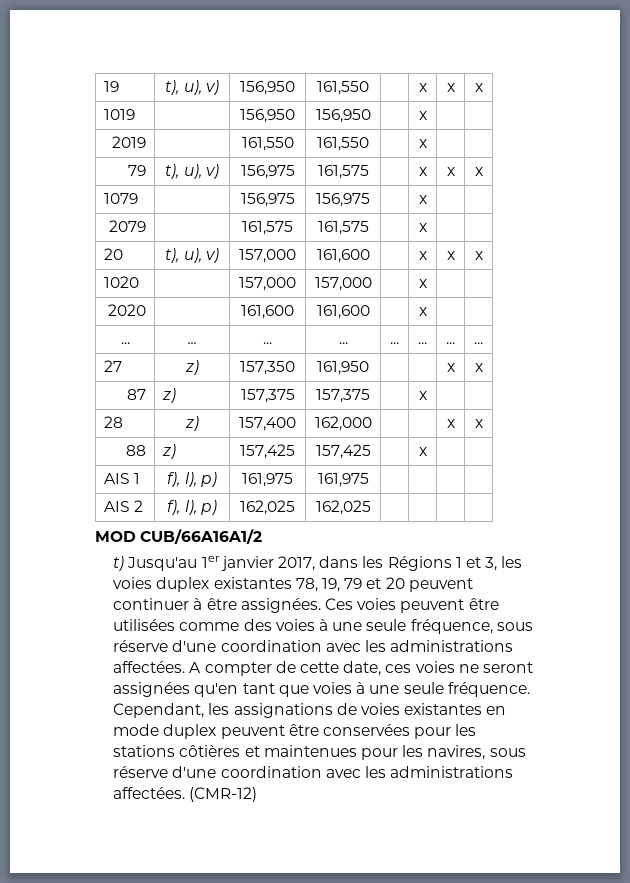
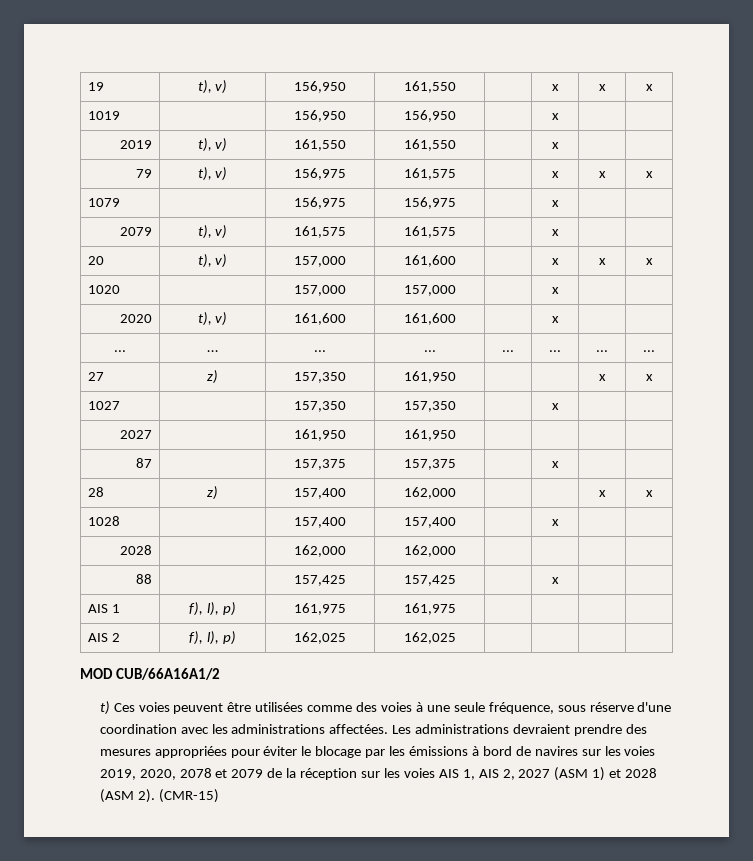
[183,80,202,95] u), -> (212, 87) none
(147, 142) none -> [197,138,228,152] t), v)
[183,164,202,179] u), -> (212, 174) none
(147, 226) none -> [197,225,228,239] t), v)
[183,248,202,263] u), -> (212, 261) none
(147, 310) none -> [197,312,228,326] t), v)
(483, 367) none -> [88,401,121,410] [294,401,346,412] [403,401,456,412] [551,403,559,410] [119,430,152,439] [294,429,346,441] [403,429,456,441] // 1027 | | 157,350 | 157,350 | | x | | // 2027 | | 161,950 | 161,950 | | | |
[161,388,176,403] z) -> (152, 463) none
(483, 423) none -> [88,516,121,526] [294,517,346,528] [403,517,456,528] [551,519,559,526] [119,545,152,555] [294,545,346,557] [403,545,456,557] // 1028 | | 157,400 | 157,400 | | x | | // 2028 | | 162,000 | 162,000 | | | |
[161,444,176,459] z) -> (152, 579) none
[127,556,523,571] [113,577,473,592] [113,598,321,613] Jusqu'au 1er janvier 2017, dans les Régions 1 et 3, les voies duplex existantes 78, 19, 79 et 20 peuvent continuer à être assignées. -> (110, 708) none
[189,661,533,676] [113,682,530,697] [113,703,507,718] [113,724,477,739] [113,745,526,760] [113,766,514,778] [113,787,258,802] A compter de cette date, ces voies ne seront assignées qu'en tant que voies à une seule fréquence. Cependant, les assignations de voies existantes en mode duplex peuvent être conservées pour les stations côtières et maintenues pour les navires, sous réserve d'une coordination avec les administrations affectées. (CMR-12) -> [392,724,647,736] [99,746,656,758] [99,767,658,781] [99,789,219,803] Les administrations devraient prendre des mesures appropriées pour éviter le blocage par les émissions à bord de navires sur les voies 2019, 2020, 2078 et 2079 de la réception sur les voies AIS 1, AIS 2, 2027 (ASM 1) et 2028 (ASM 2). (CMR-15)

